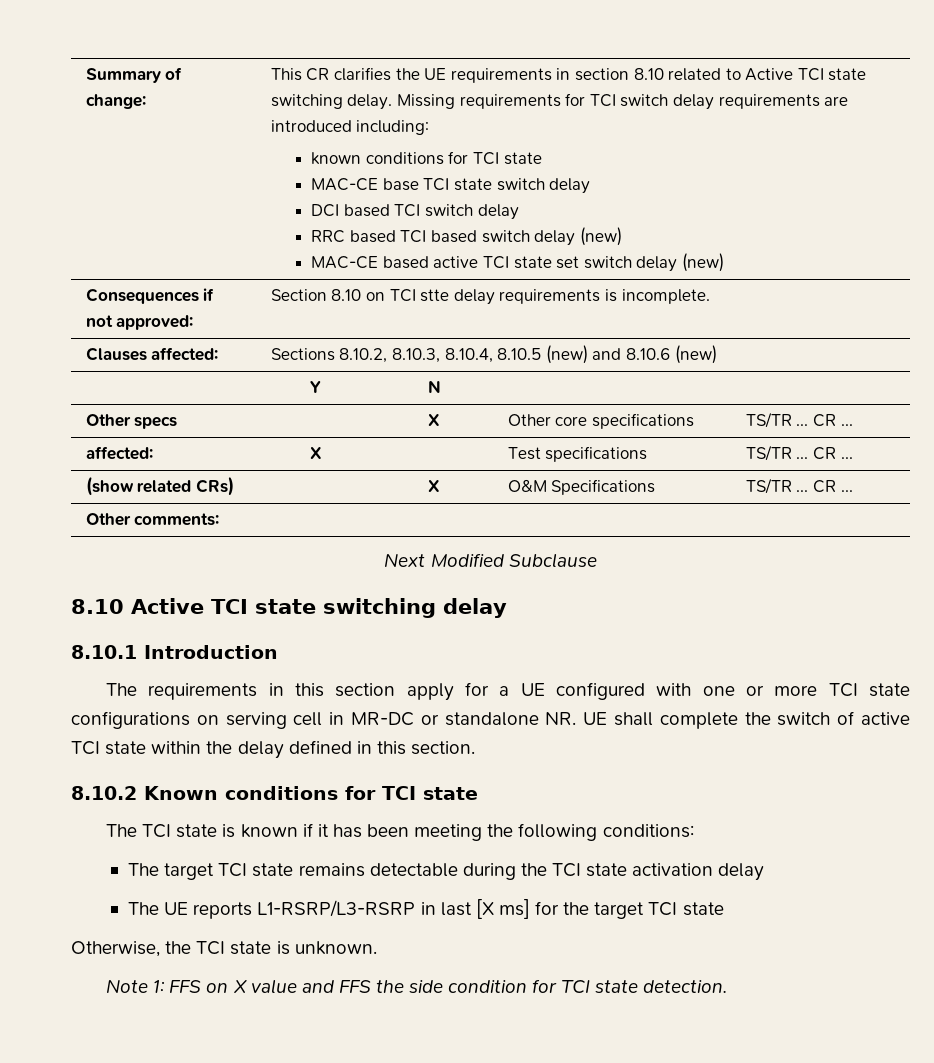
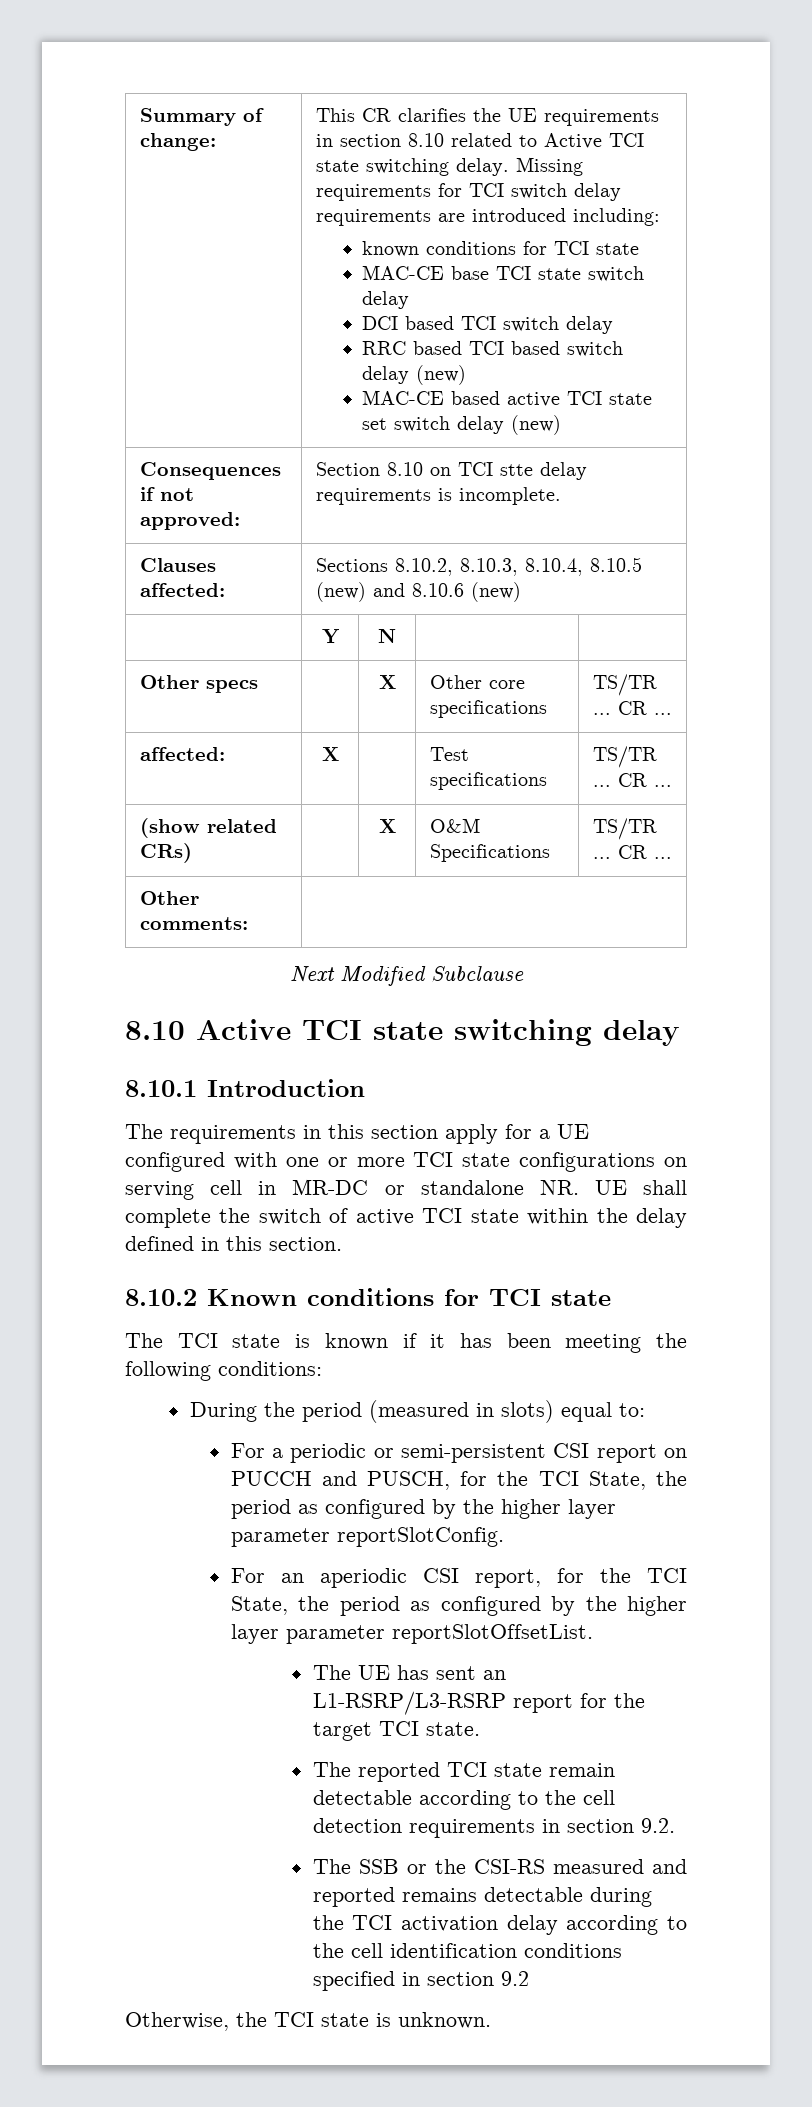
[128,863,294,880] The target TCI state -> [189,1400,645,1423] [230,1443,688,1463] [230,1471,687,1490] [230,1499,616,1519] [230,1527,504,1547] [230,1568,688,1588] [230,1596,687,1616] [230,1624,593,1644] [312,1665,506,1680] [312,1691,645,1715] [312,1721,480,1741] [312,1762,615,1782] [312,1790,615,1810] [312,1818,675,1838] [312,1859,687,1874] [312,1887,395,1907] During the period (measured in slots) equal to: // For a periodic or semi-persistent CSI report on PUCCH and PUSCH, for the TCI State, the period as configured by the higher layer parameter reportSlotConfig. // For an aperiodic CSI report, for the TCI State, the period as configured by the higher layer parameter reportSlotOffsetList. // The UE has sent an L1-RSRP/L3-RSRP report for the target TCI state. // The reported TCI state remain detectable according to the cell detection requirements in section 9.2. // The SSB or the CSI-RS measured and reported
[586,863,628,877] state -> (393, 1922) none
[128,899,724,919] // The UE reports L1-RSRP/L3-RSRP in last [X ms] for the target TCI state -> [566,1915,687,1935] [312,1943,622,1958] [312,1971,529,1991] according to the cell identification conditions specified in section 9.2
[105,979,727,994] // Note 1: FFS on X value and FFS the side condition for TCI state detection. -> (491, 2020) none

